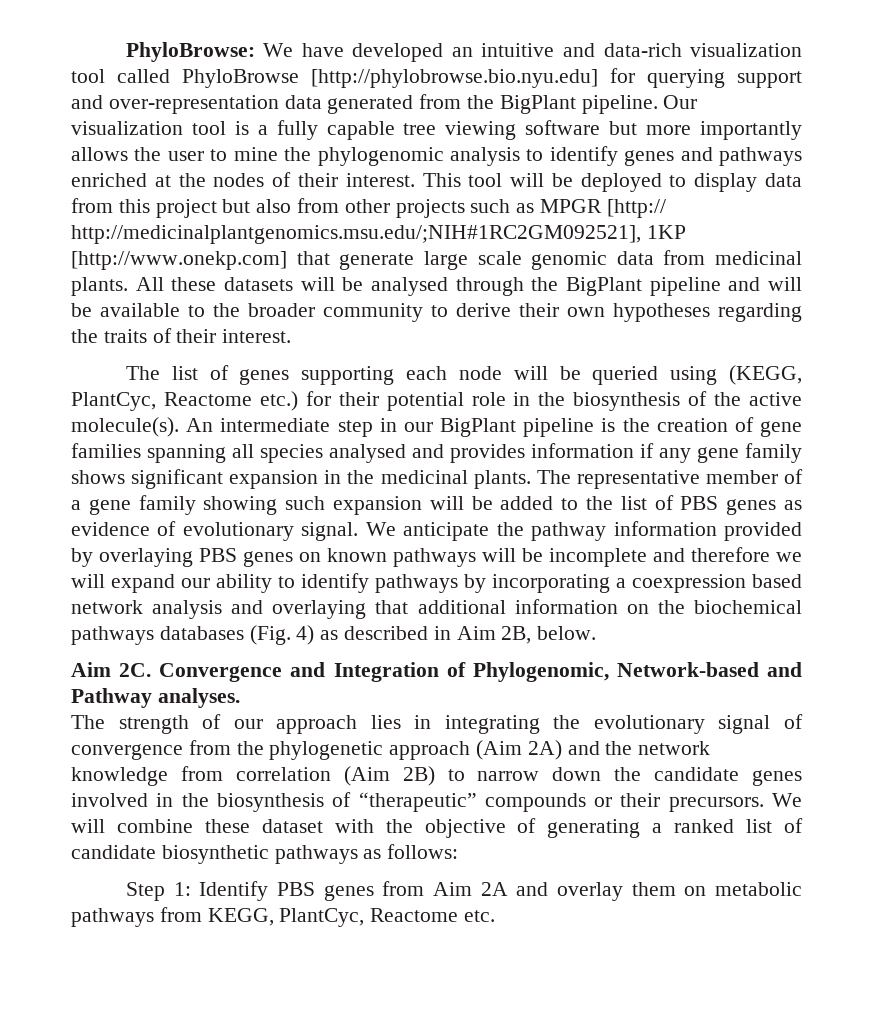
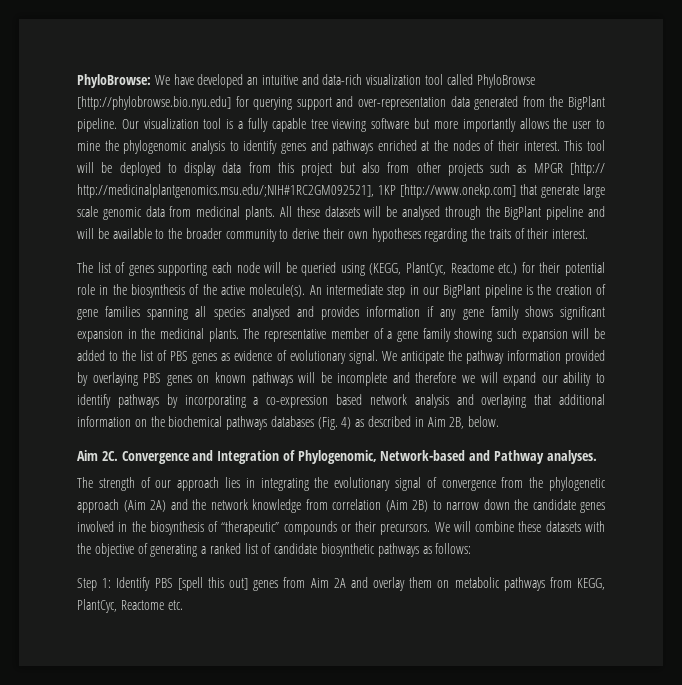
[632,574,746,593] coexpression -> [266,395,329,408] co-expression
[261,819,323,833] dataset -> [545,521,581,532] datasets
(315, 889) none -> [177,577,248,591] [spell this out]

